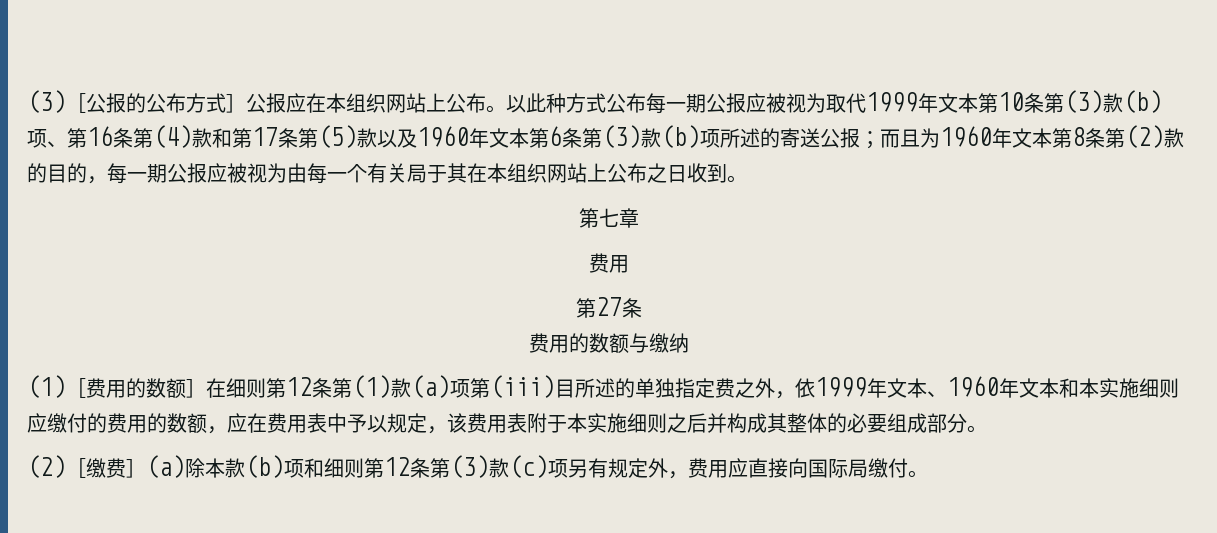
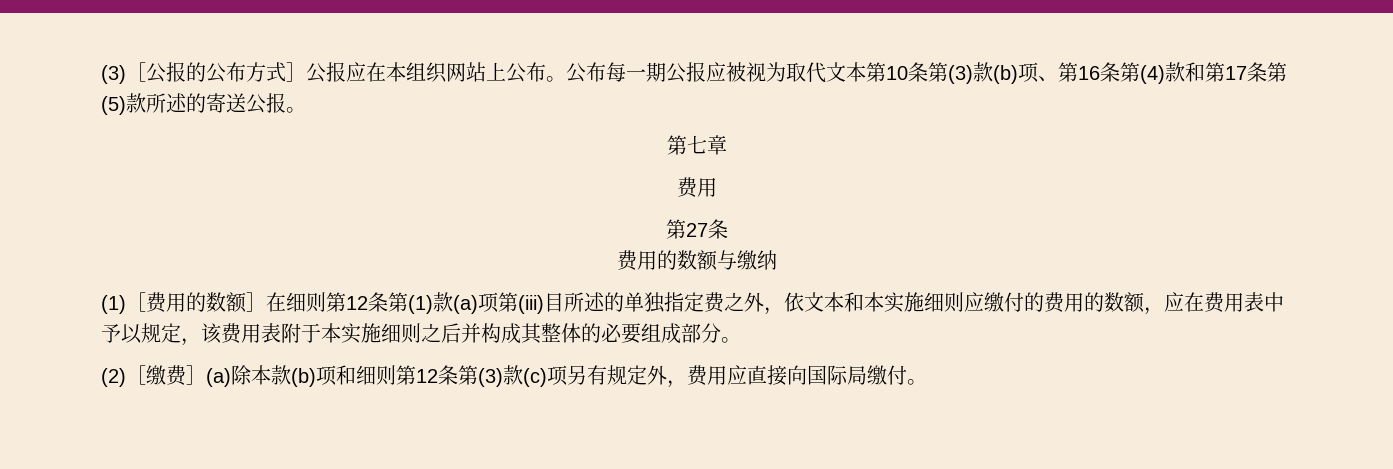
[506,93,606,113] 以此种方式 -> (566, 79) none
[866,92,938,113] 1999年 -> (826, 72) none
[377,125,1184,149] [27,163,727,184] 以及1960年文本第6条第(3)款(b)项所述的寄送公报；而且为1960年文本第8条第(2)款的目的，每一期公报应被视为由每一个有关局于其在本组织网站上公布之日收到 -> [146,93,286,114] 所述的寄送公报
[815,376,1019,398] 1999年文本、1960年 -> (804, 302) none

